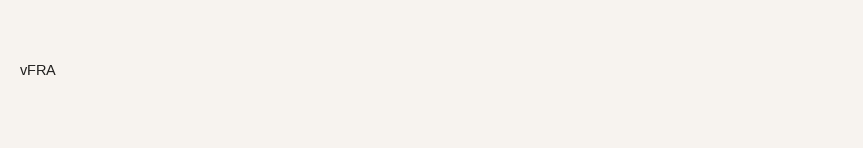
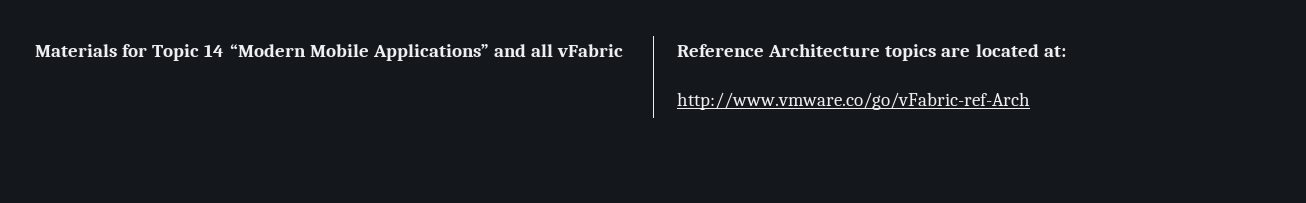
[20,65,56,75] vFRA -> [35,44,1066,61] [677,92,1030,110] Materials for Topic 14 “Modern Mobile Applications” and all vFabric Reference Architecture topics are located at: // http://www.vmware.co/go/vFabric-ref-Arch

